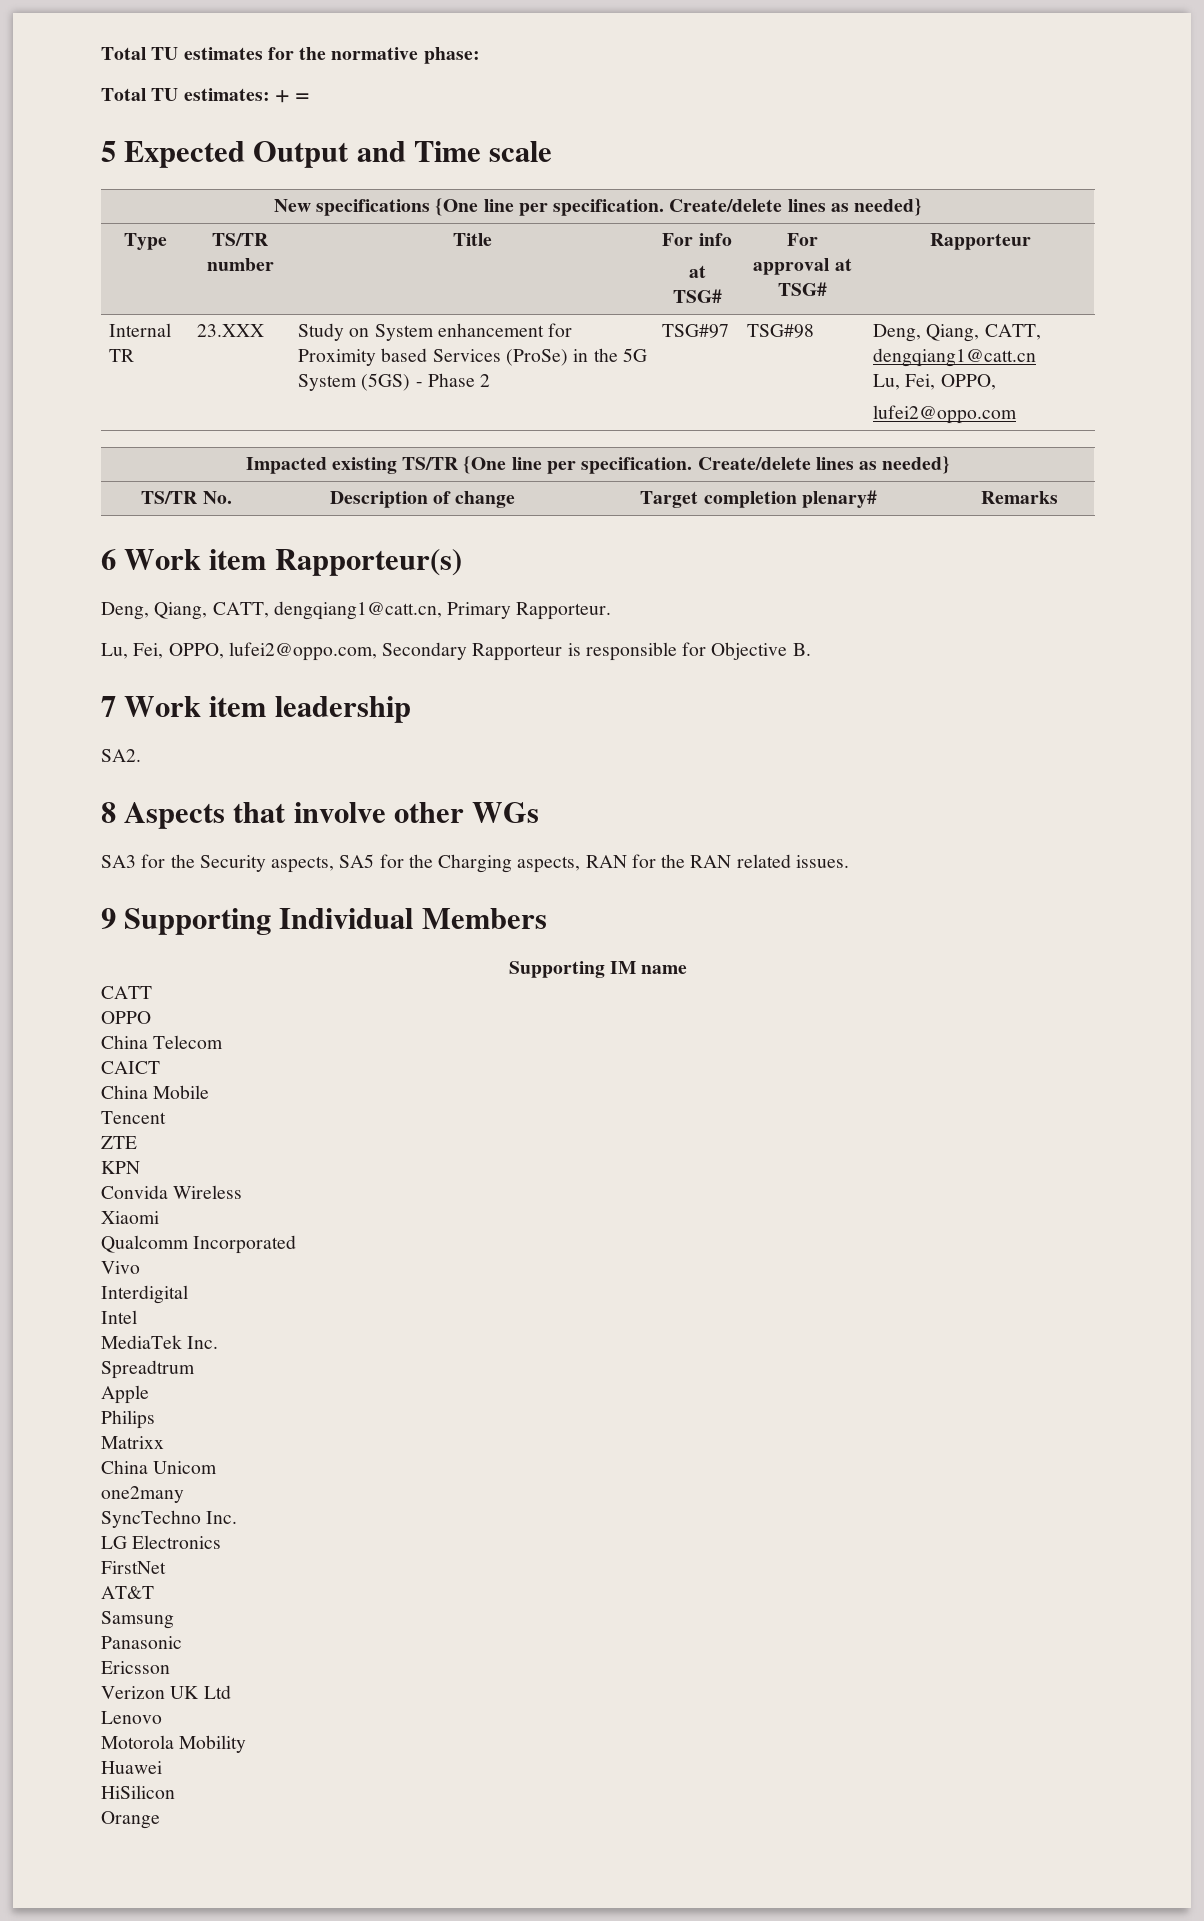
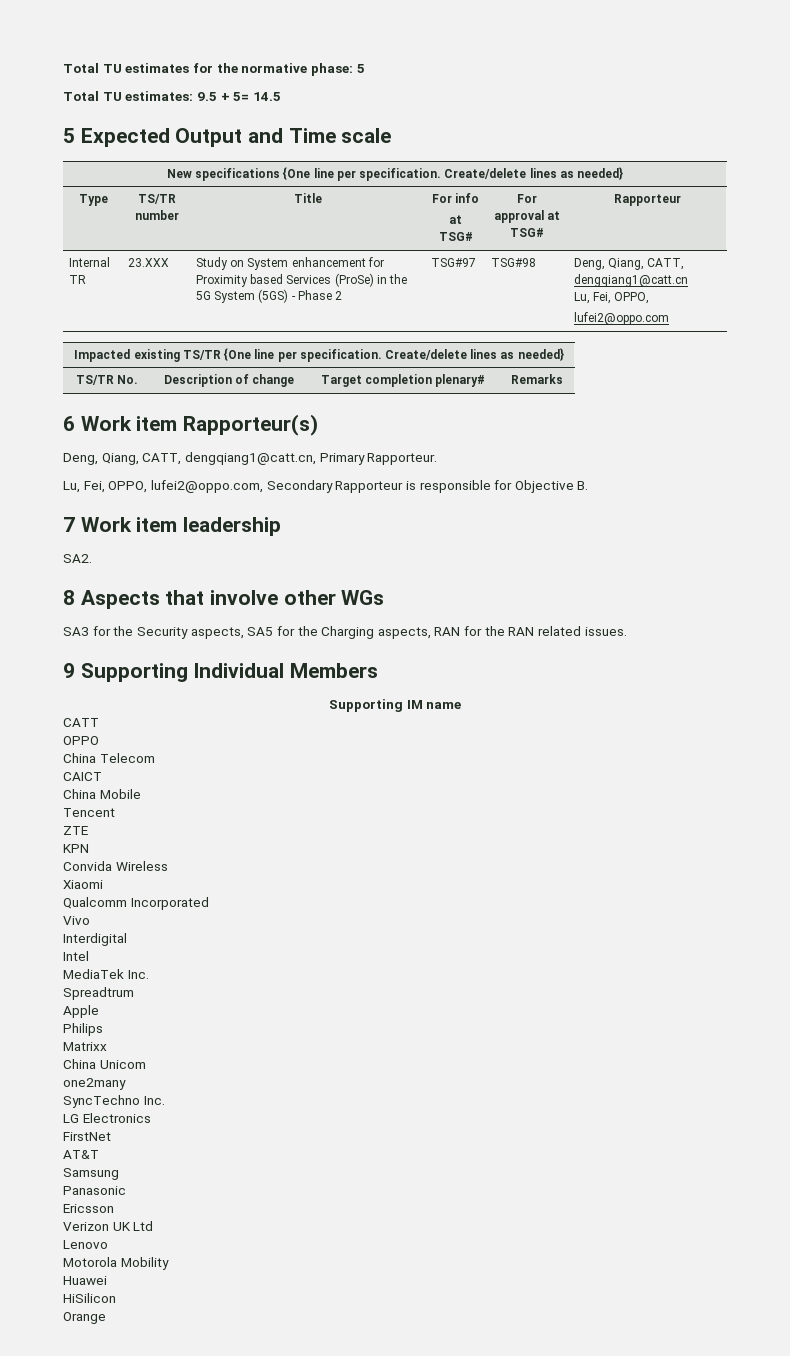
(480, 55) none -> [356,64,365,73] 5
[274,90,311,103] + = -> [196,92,281,101] 9.5 + 5= 14.5

